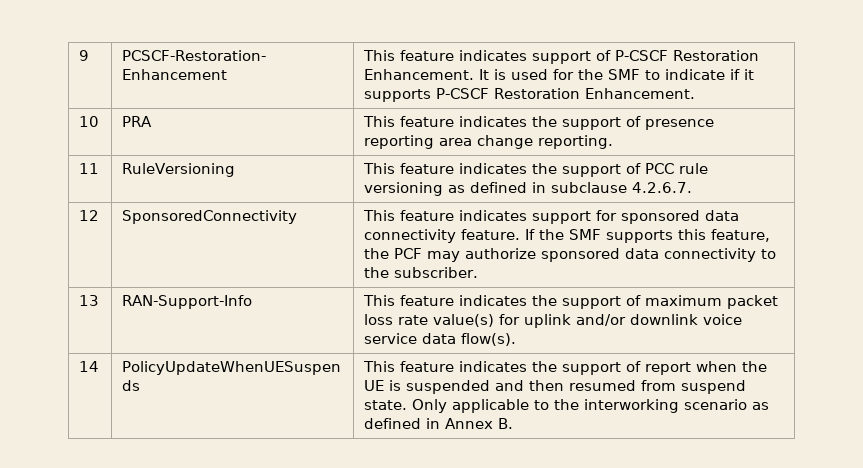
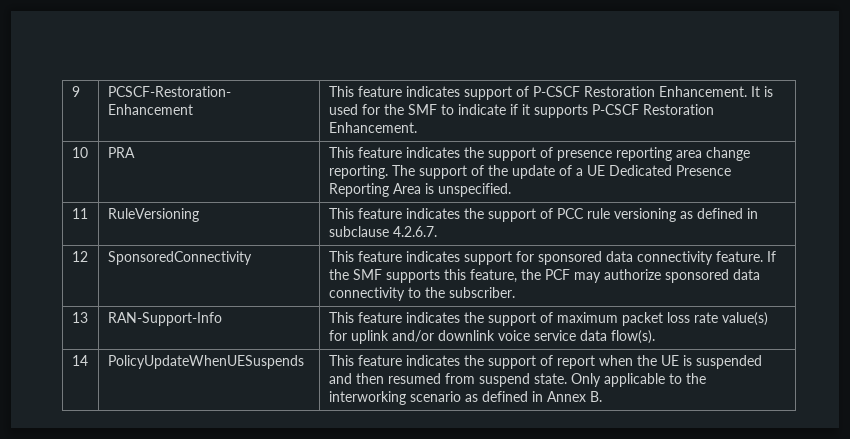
(614, 142) none -> [391,165,731,179] [328,183,511,197] The support of the update of a UE Dedicated Presence Reporting Area is unspecified.

